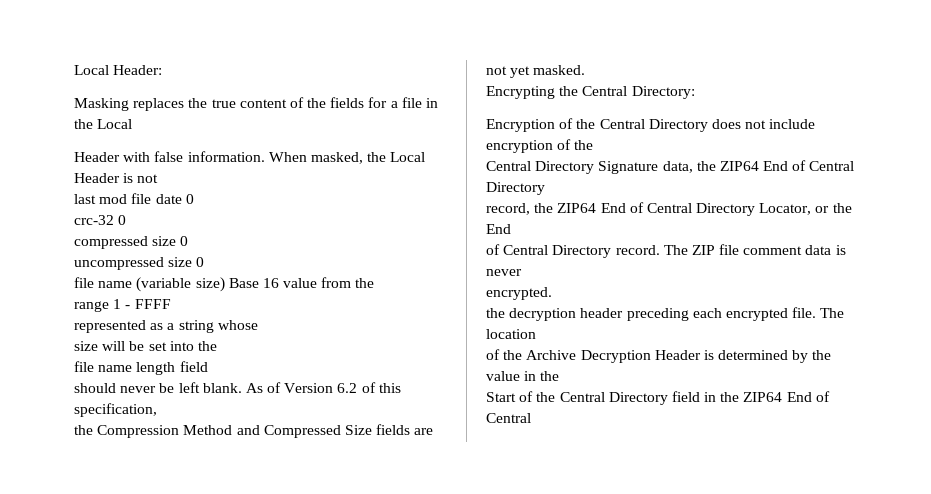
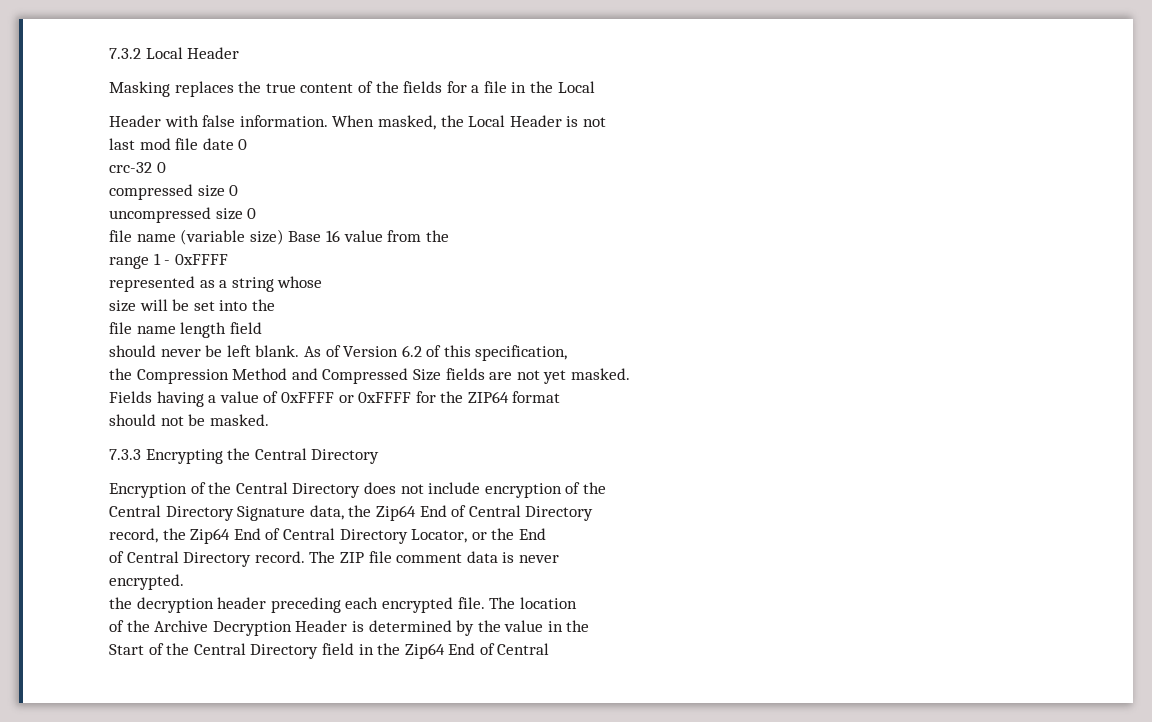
[74,65,163,75] Local Header: -> [109,47,240,59] 7.3.2 Local Header
[134,299,171,309] FFFF -> [174,254,228,265] 0xFFFF
(586, 70) none -> [109,391,561,407] [109,414,269,426] [109,449,141,460] Fields having a value of 0xFFFF or 0xFFFF for the ZIP64 format // should not be masked. // 7.3.3
[631,86,695,99] Directory: -> [311,449,380,464] Directory
[719,161,759,171] ZIP64 -> [375,505,416,521] Zip64
[557,203,597,213] ZIP64 -> [190,528,231,544] Zip64
[743,392,783,402] ZIP64 -> [404,643,445,659] Zip64

